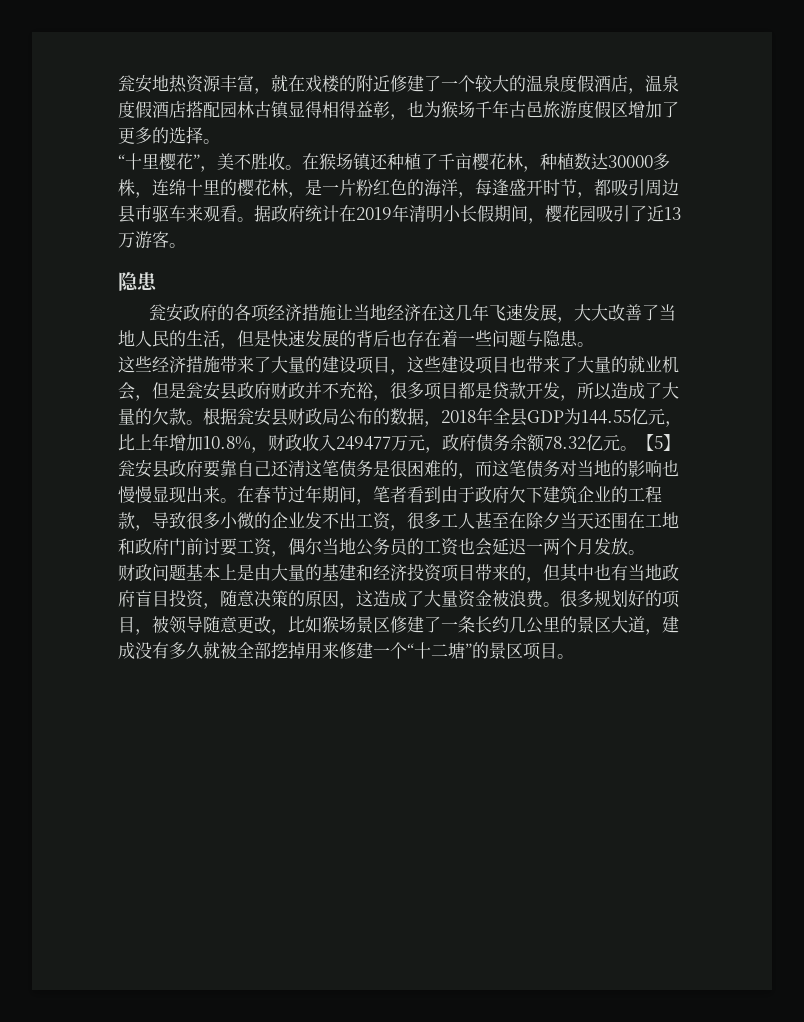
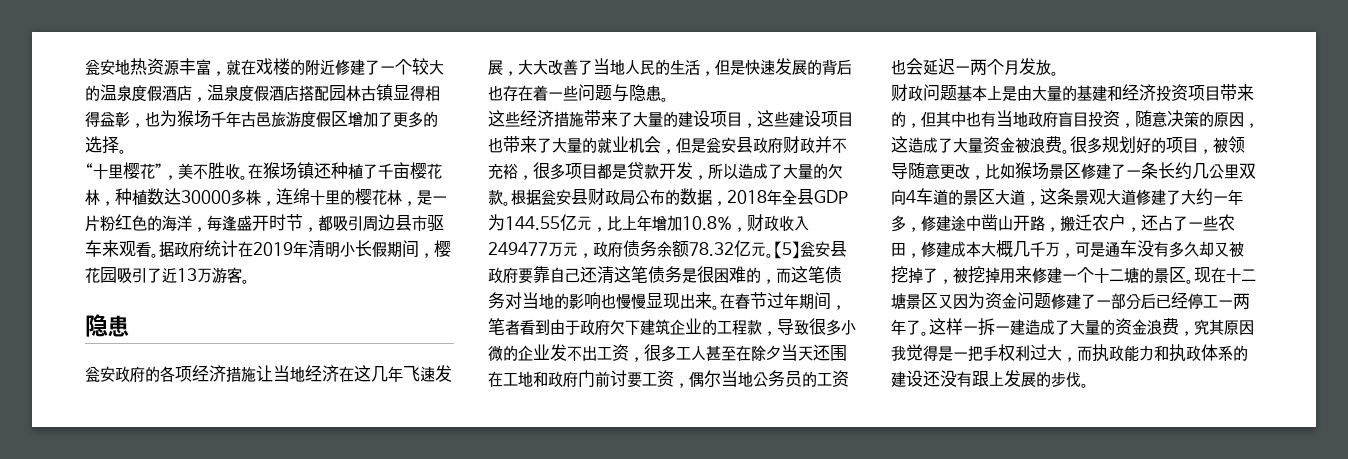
[560,616,679,635] [118,641,557,660] 的景区大道，建成没有多久就被全部挖掉用来修建一个“十二塘”的景区项目 -> [1239,163,1256,179] [891,188,1243,206] [891,214,1235,232] [891,240,1244,258] [891,266,1256,284] [891,292,1250,310] [891,318,1254,336] [891,344,1248,362] [891,370,1081,387] 双向4车道的景区大道，这条景观大道修建了大约一年多，修建途中凿山开路，搬迁农户，还占了一些农田，修建成本大概几千万，可是通车没有多久却又被挖掉了，被挖掉用来修建一个十二塘的景区。现在十二塘景区又因为资金问题修建了一部分后已经停工一两年了。这样一拆一建造成了大量的资金浪费，究其原因我觉得是一把手权利过大，而执政能力和执政体系的建设还没有跟上发展的步伐

